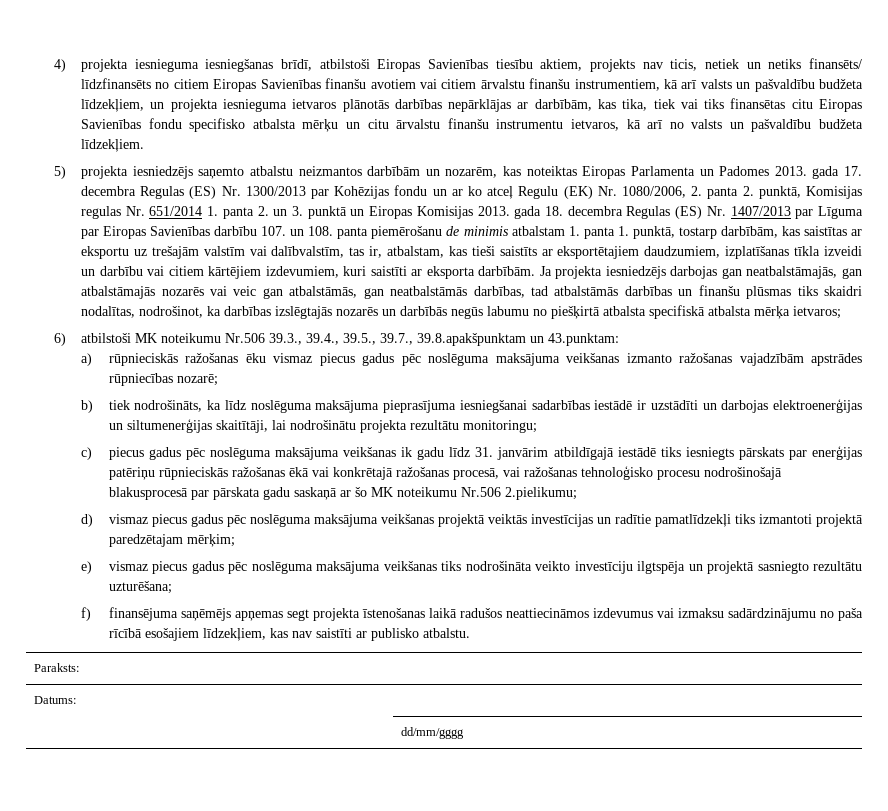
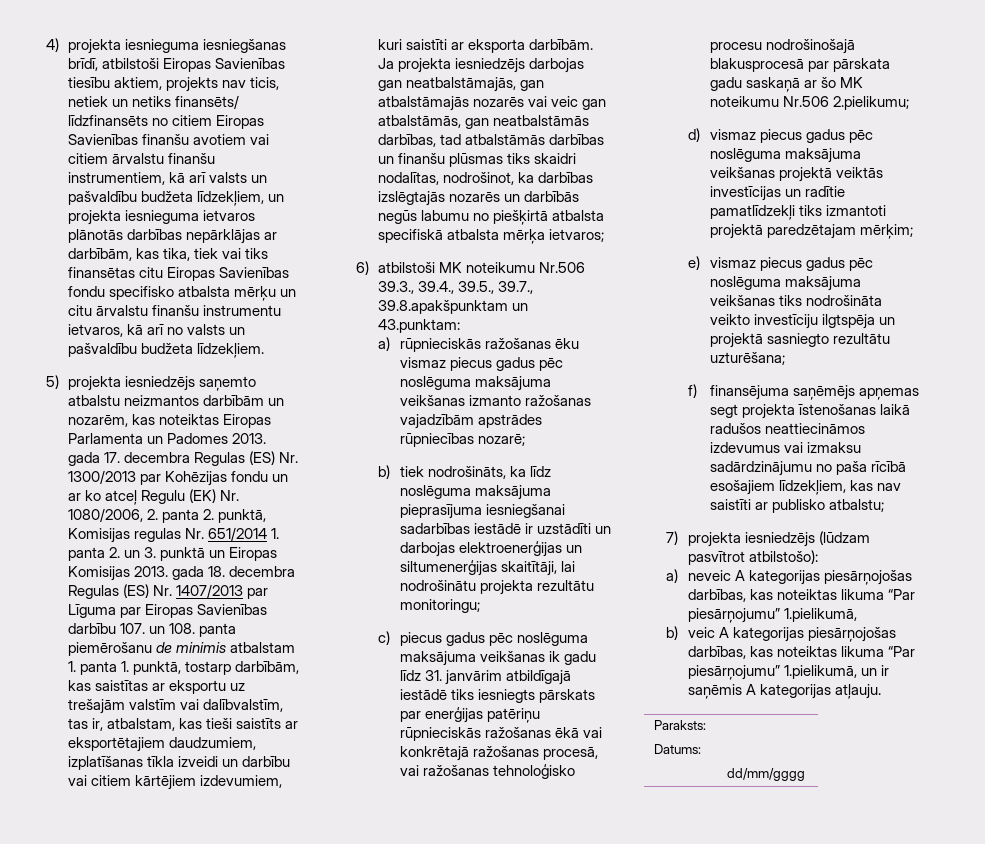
[422,628,470,638] atbalstu. -> [829,499,885,512] [665,531,871,547] [687,550,818,565] [665,569,913,585] [687,589,916,602] [687,608,857,623] [665,626,897,642] [687,646,916,659] [687,665,890,680] [687,684,882,699] atbalstu; // 7) projekta iesniedzējs (lūdzam pasvītrot atbilstošo): // a) neveic A kategorijas piesārņojošas darbības, kas noteiktas likuma “Par piesārņojumu” 1.pielikumā, // b) veic A kategorijas piesārņojošas darbības, kas noteiktas likuma “Par piesārņojumu” 1.pielikumā, un ir saņēmis A kategorijas atļauju.

